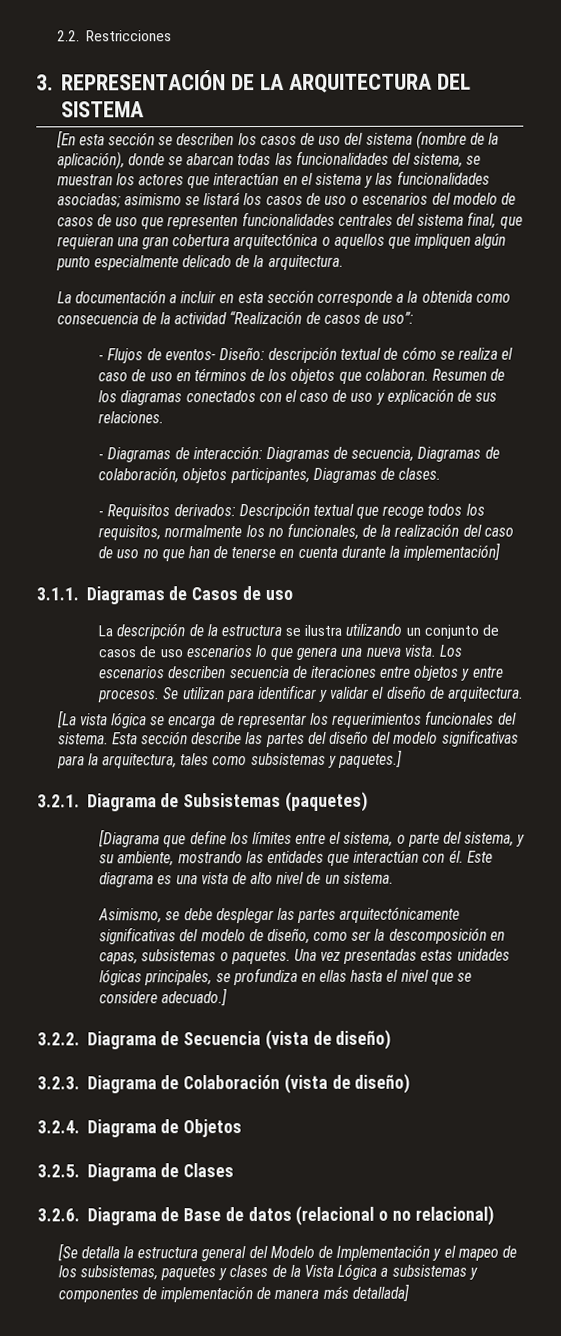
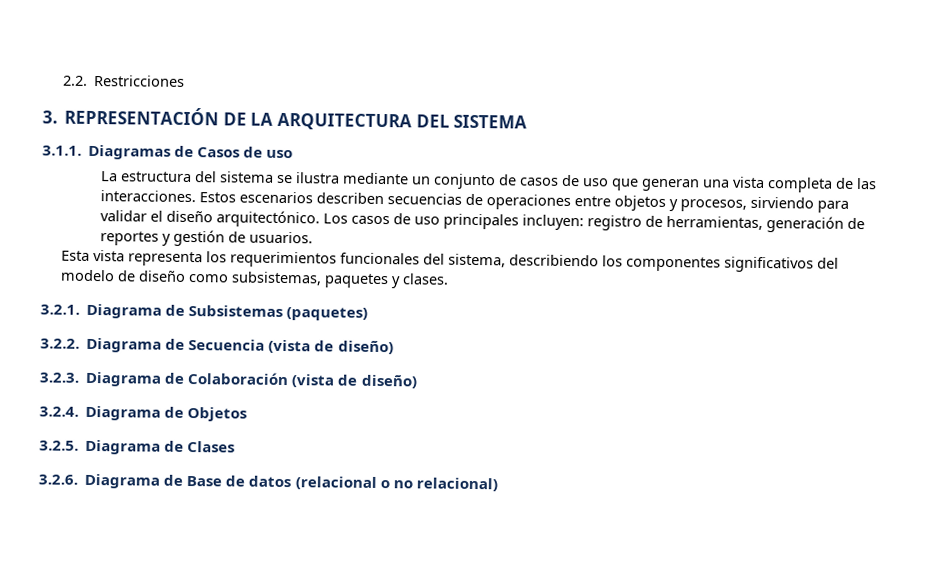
[55,130,500,149] [56,150,482,170] [56,170,490,189] [56,192,516,208] [56,211,523,230] [56,232,507,250] [55,254,344,271] [56,289,511,306] [56,310,415,325] [98,346,514,364] [98,368,506,384] [98,388,498,406] [98,411,165,424] [98,446,500,463] [98,467,442,484] [98,502,485,520] [98,522,514,541] [98,542,501,562] // [En esta sección se describen los casos de uso del sistema (nombre de la aplicación), donde se abarcan todas las funcionalidades del sistema, se muestran los actores que interactúan en el sistema y las funcionalidades asociadas; asimismo se listará los casos de uso o escenarios del modelo de casos de uso que representen funcionalidades centrales del sistema final, que requieran una gran cobertura arquitectónica o aquellos que impliquen algún punto especialmente delicado de la arquitectura. // La documentación a incluir en esta sección corresponde a la obtenida como consecuencia de la actividad “Realización de casos de uso”: // - Flujos de eventos- Diseño: descripción textual de cómo se realiza el caso de uso en términos de los objetos que colaboran. Resumen de los diagramas conectados con el caso de uso y explicación de sus relaciones. // - Diagramas de interacción: Diagramas de secuencia, Diagramas de colaboración, objetos participantes, Diagramas de clases. // - Requisitos derivados: Descripción textual que recoge todos los requisitos, normalmente los no funcionales, de la realización del caso de uso no que han de tenerse en cuenta durante la implementación] -> (528, 121) none
[116,623,282,640] descripción de la estructura -> [120,171,274,183] estructura del sistema
[345,623,403,636] utilizando -> [342,172,409,185] mediante
[185,644,463,661] [98,665,504,681] [98,684,525,703] [56,710,517,729] [57,729,519,748] [56,749,403,769] escenarios lo que genera una nueva vista. Los escenarios describen secuencia de iteraciones entre objetos y entre procesos. Se utilizan para identificar y validar el diseño de arquitectura. // [La vista lógica se encarga de representar los requerimientos funcionales del sistema. Esta sección describe las partes del diseño del modelo significativas para la arquitectura, tales como subsistemas y paquetes.] -> [610,176,877,193] [99,190,849,213] [99,210,865,233] [99,229,313,247] [60,249,839,273] [59,269,449,289] que generan una vista completa de las interacciones. Estos escenarios describen secuencias de operaciones entre objetos y procesos, sirviendo para validar el diseño arquitectónico. Los casos de uso principales incluyen: registro de herramientas, generación de reportes y gestión de usuarios. // Esta vista representa los requerimientos funcionales del sistema, describiendo los componentes significativos del modelo de diseño como subsistemas, paquetes y clases.
[98,829,526,848] [99,849,493,867] [99,871,394,888] [98,906,461,924] [99,927,505,945] [99,948,510,965] [99,967,473,986] [99,988,228,1007] // [Diagrama que define los límites entre el sistema, o parte del sistema, y su ambiente, mostrando las entidades que interactúan con él. Este diagrama es una vista de alto nivel de un sistema. // Asimismo, se debe desplegar las partes arquitectónicamente significativas del modelo de diseño, como ser la descomposición en capas, subsistemas o paquetes. Una vez presentadas estas unidades lógicas principales, se profundiza en ellas hasta el nivel que se considere adecuado.] -> (369, 314) none
[56,1243,517,1262] [57,1263,478,1281] [57,1283,409,1303] // [Se detalla la estructura general del Modelo de Implementación y el mapeo de los subsistemas, paquetes y clases de la Vista Lógica a subsistemas y componentes de implementación de manera más detallada] -> (498, 484) none

